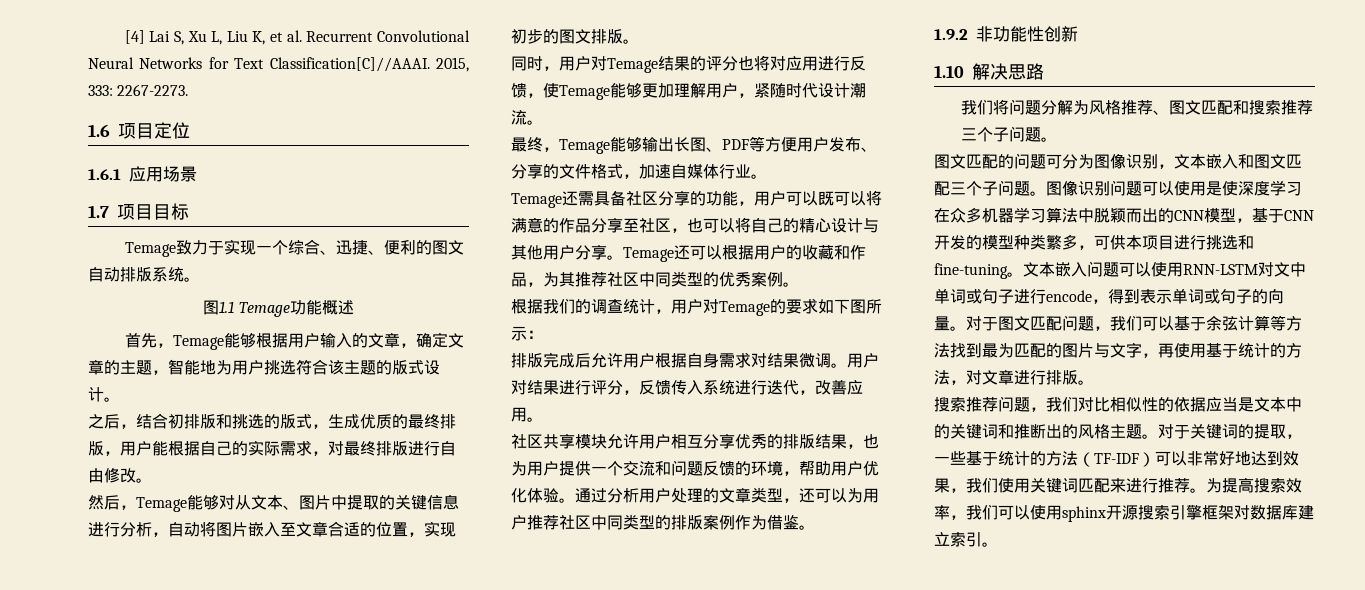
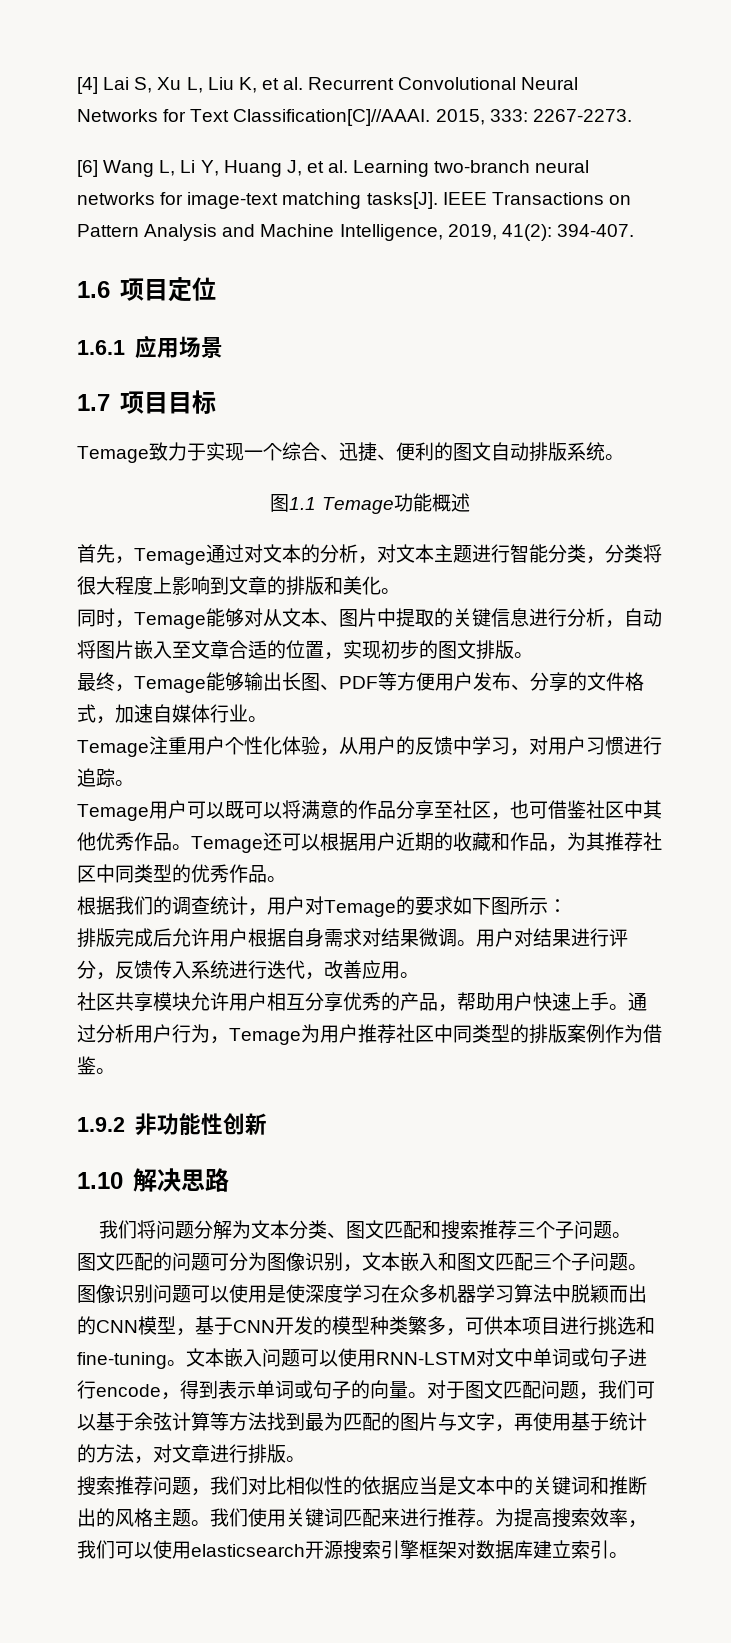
(189, 90) none -> [77,160,590,177] [77,192,631,209] [77,224,634,241] // [6] Wang L, Li Y, Huang J, et al. Learning two-branch neural networks for image-text matching tasks[J]. IEEE Transactions on Pattern Analysis and Machine Intelligence, 2019, 41(2): 394-407.
[223,332,464,348] [88,359,440,375] [88,387,120,402] [88,413,456,429] [88,440,456,456] [88,467,152,483] [88,495,120,510] 能够根据用户输入的文章，确定文章的主题，智能地为用户挑选符合该主题的版式设计。 // 之后，结合初排版和挑选的版式，生成优质的最终排版，用户能根据自己的实际需求，对最终排版进行自由修改。 // 然后 -> [206,544,662,564] [77,576,400,596] [77,608,115,627] 通过对文本的分析，对文本主题进行智能分类，分类将很大程度上影响到文章的排版和美化。 // 同时
[511,55,866,73] [511,83,866,100] [511,110,543,125] // 同时，用户对Temage结果的评分也将对应用进行反馈，使Temage能够更加理解用户，紧随时代设计潮流。 -> (533, 655) none
[562,190,754,206] 还需具备社区分享的功能， -> [149,736,662,756] [77,768,134,787] [77,804,149,821] 注重用户个性化体验，从用户的反馈中学习，对用户习惯进行追踪。 // Temage
[719,217,879,233] [511,245,607,260] 以将自己的精心设计与其他用户分享 -> [548,800,662,819] [77,832,172,851] 借鉴社区中其他优秀作品
(786, 252) none -> [396,832,434,851] 近期
[751,272,783,287] 案例 -> [229,864,267,883] 作品
[783,434,879,449] [511,460,783,476] 排版结果，也为用户提供一个交流和问题反馈的环境 -> [400,992,438,1011] 产品
[863,461,879,476] [511,488,559,503] 优化体验 -> [533,992,609,1011] 快速上手
[671,487,847,503] 处理的文章类型，还可以 -> [172,1024,301,1045] 行为，Temage
[1089,100,1154,115] 风格推荐 -> [250,1220,327,1239] 文本分类
[1158,424,1302,439] [934,451,1299,467] [934,478,966,493] 对于关键词的提取，一些基于统计的方法（TF-IDF）可以非常好地达到效果， -> (210, 1523) none
[1062,506,1106,522] sphinx -> [191,1544,305,1557] elasticsearch

